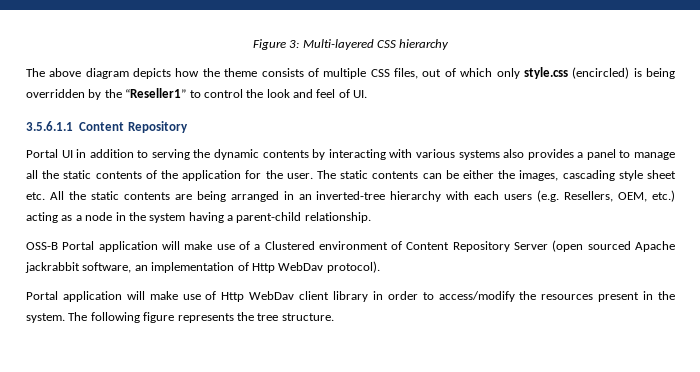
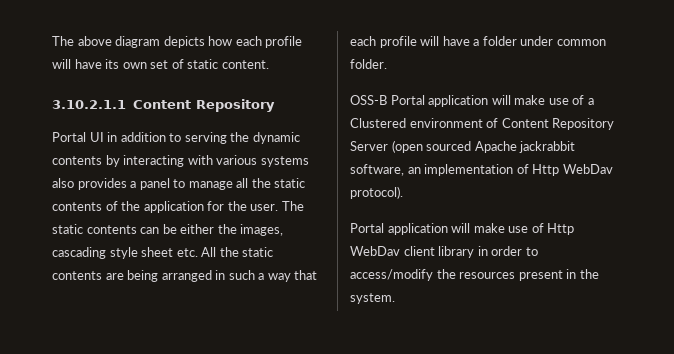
[252,39,450,50] Figure 3: Multi-layered CSS hierarchy // -> (52, 41) none
[202,67,675,79] [26,88,368,100] [26,121,73,131] the theme consists of multiple CSS files, out of which only style.css (encircled) is being overridden by the “Reseller1” to control the look and feel of UI. // 3.5.6.1.1 -> [235,36,303,48] [52,59,269,69] [52,100,126,109] each profile will have its own set of static content. // 3.10.2.1.1
[298,190,676,202] [26,212,371,223] an inverted-tree hierarchy with each users (e.g. Resellers, OEM, etc.) acting as a node in the system having a parent-child relationship. -> [228,270,318,282] [350,36,606,48] [350,59,387,69] such a way that each profile will have a folder under common folder.
[68,312,334,323] The following figure represents the tree structure. -> (395, 298) none

